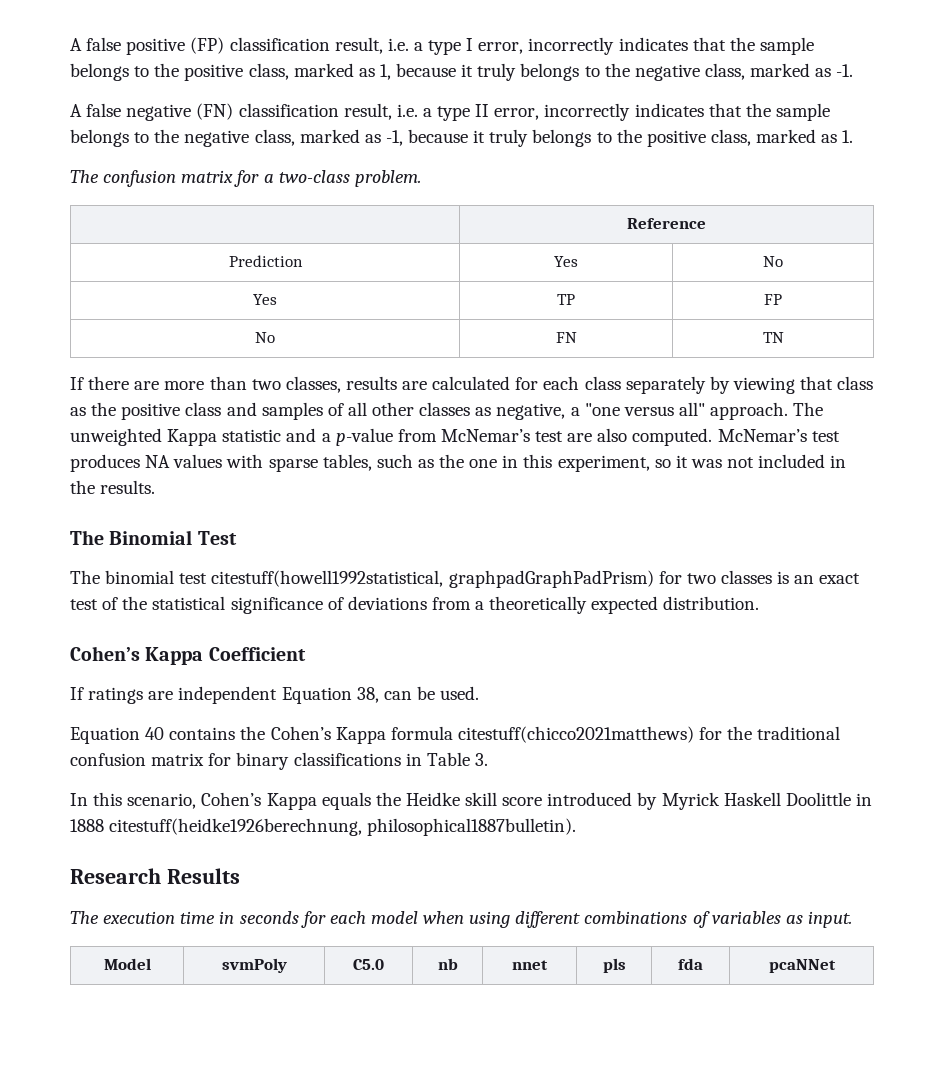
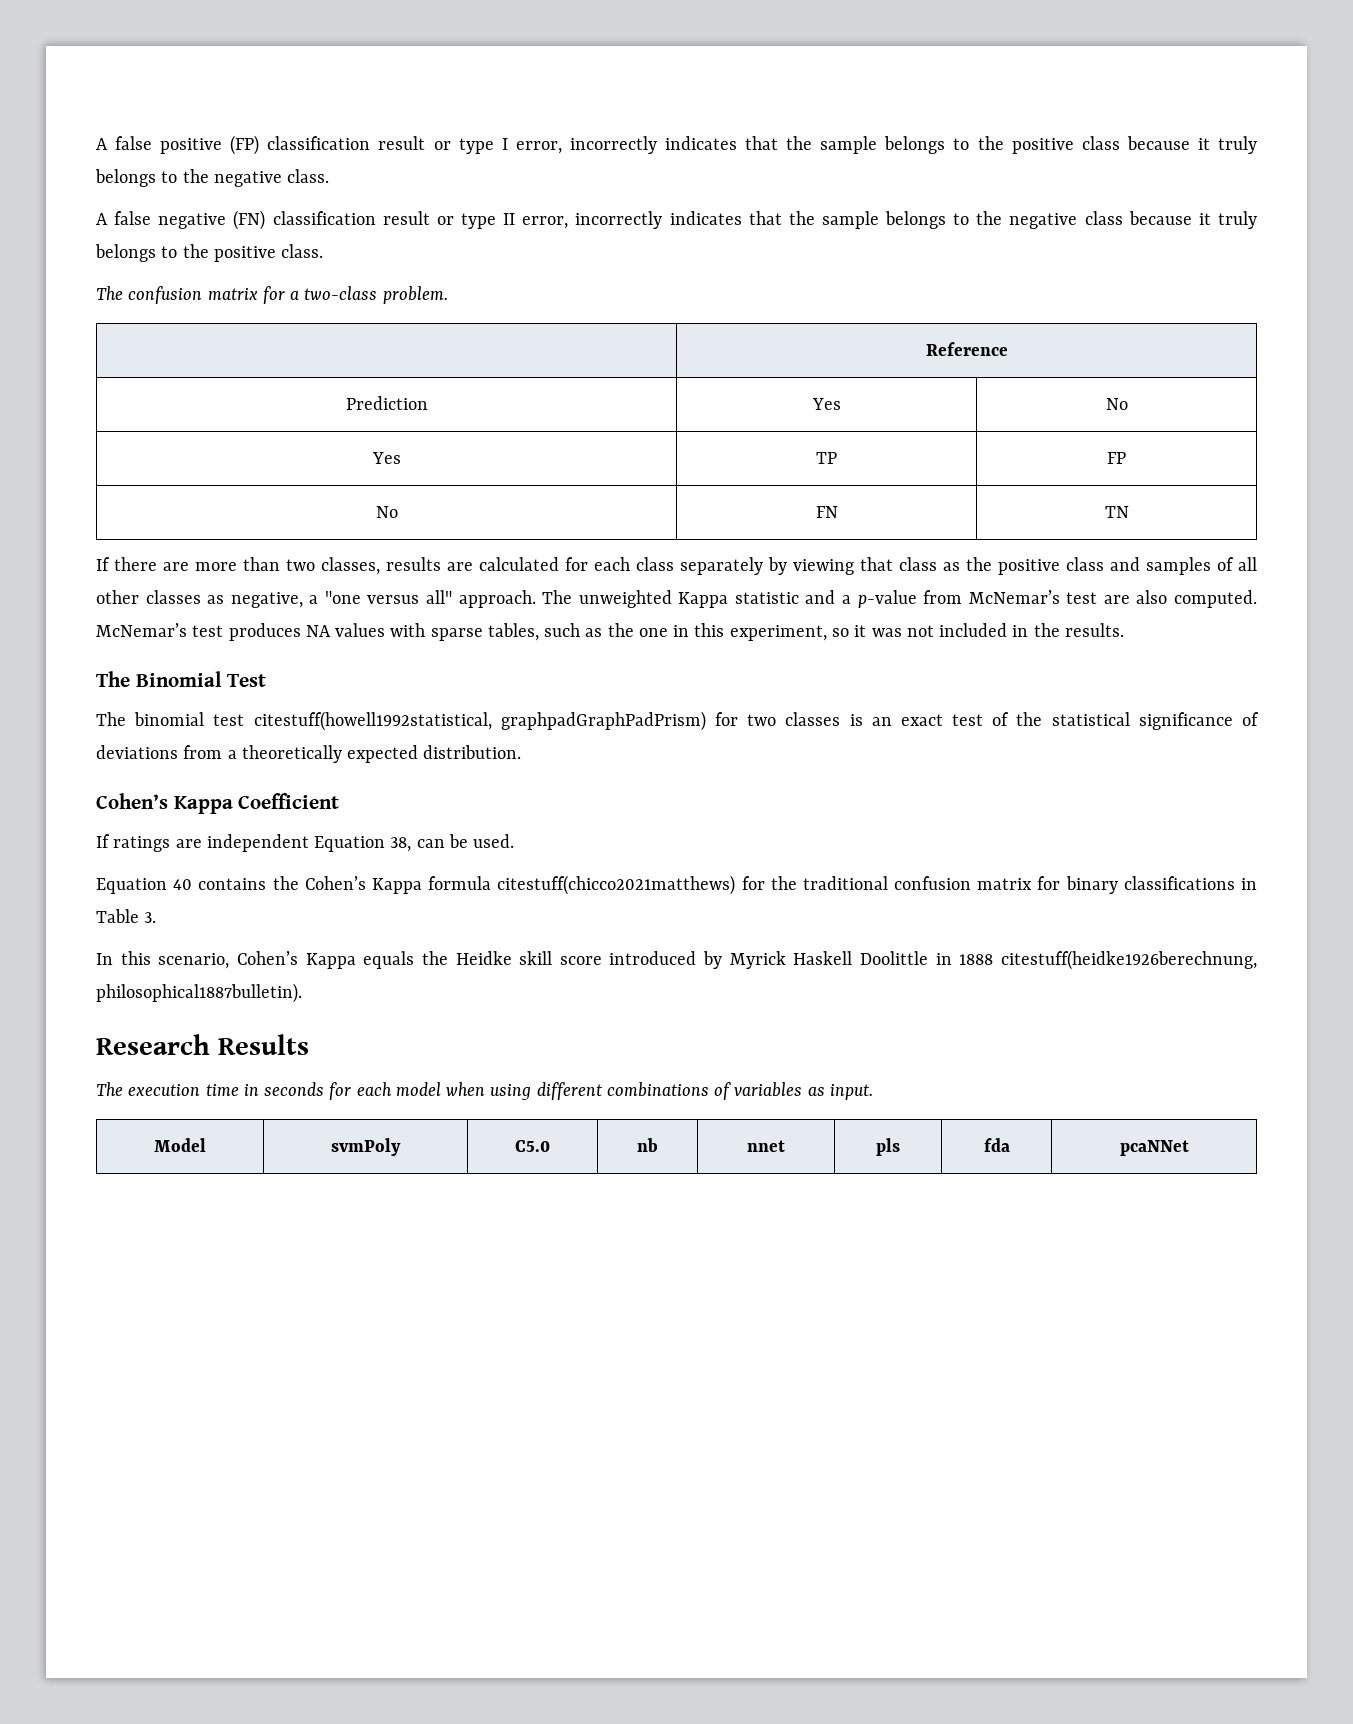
[334,37,423,54] result, i.e. a -> [378,136,451,150] result or
[248,63,391,80] class, marked as 1, -> [1081,136,1120,150] class
[704,63,854,80] class, marked as -1. -> [287,169,330,183] class.
[343,103,432,120] result, i.e. a -> [382,211,454,225] result or
[254,129,403,146] class, marked as -1, -> [1084,211,1123,225] class
[710,129,854,146] class, marked as 1. -> [281,244,324,258] class.

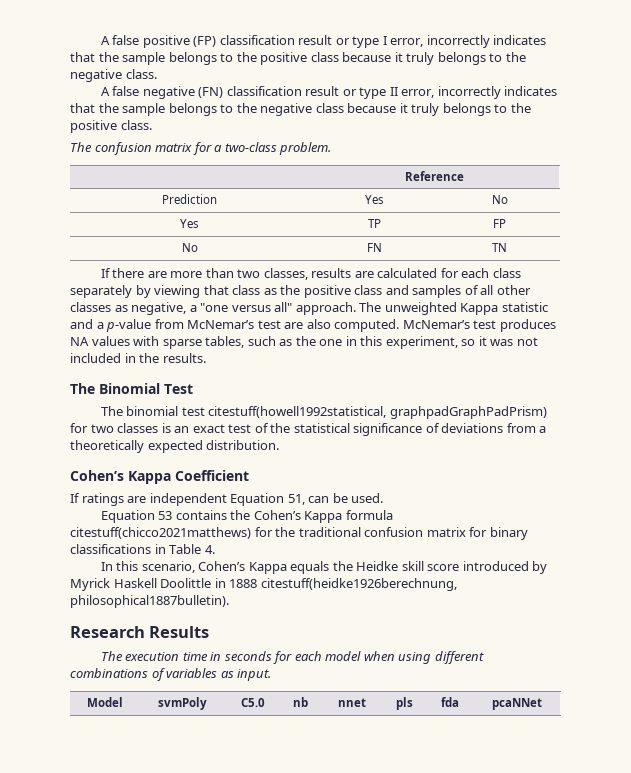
[390,837,412,852] 38, -> [287,494,305,505] 51,
[173,879,193,890] 40 -> [158,511,173,520] 53
[144,912,157,923] 3. -> [204,545,215,554] 4.

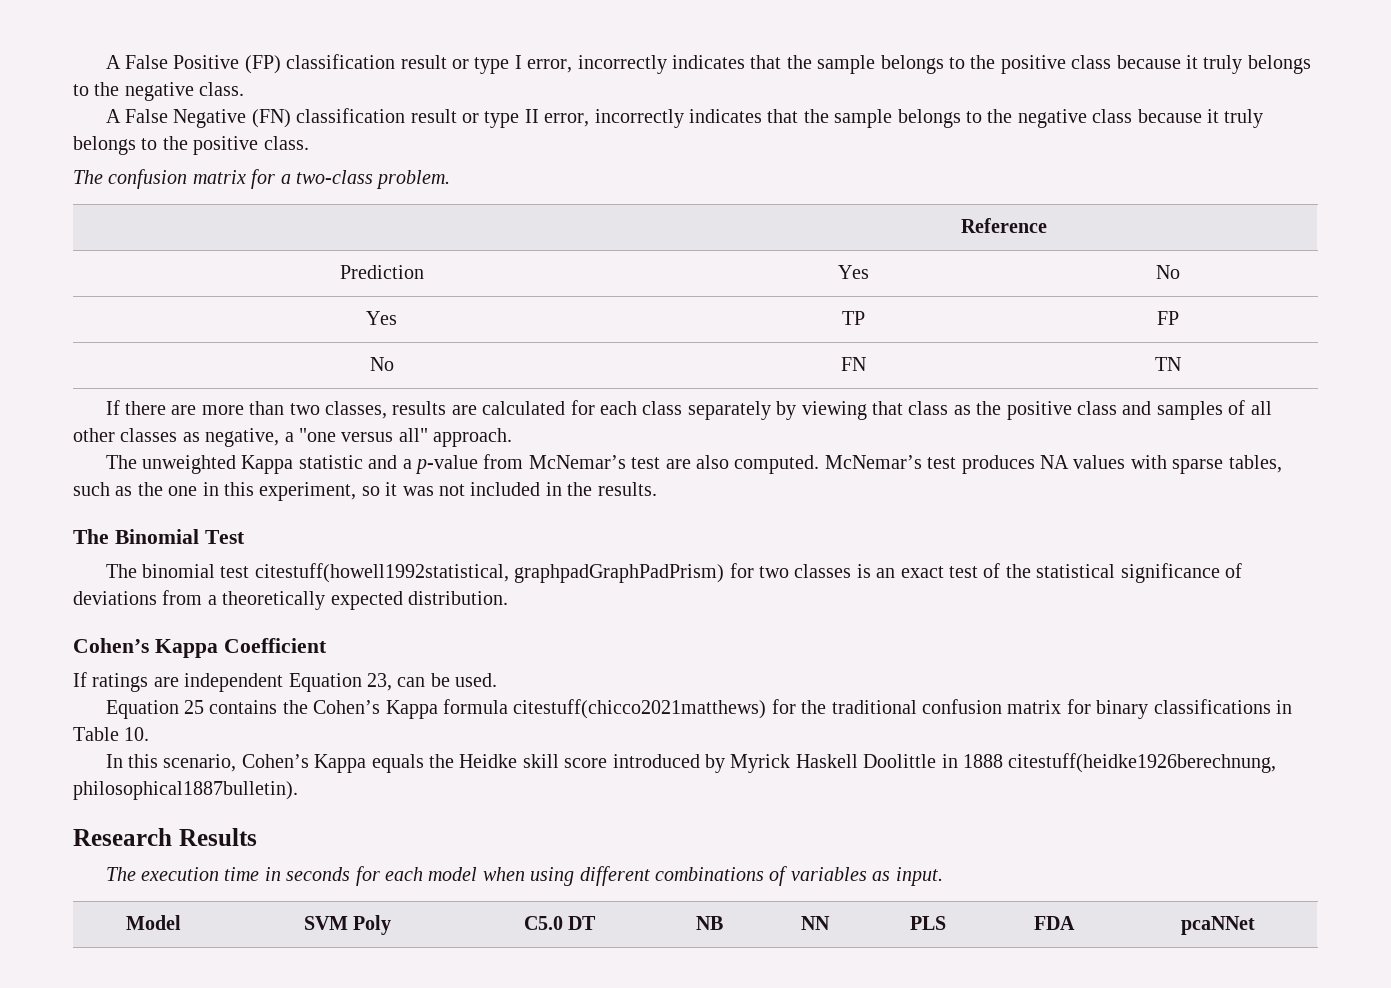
[100,35,190,48] A false positive -> [105,55,240,69] A False Positive
[112,86,195,99] false negative -> [124,109,247,128] False Negative
(356, 308) none -> (513, 437) //
[287,494,305,505] 51, -> [367,673,392,691] 23,
[158,511,173,520] 53 -> [183,700,204,714] 25
[204,545,215,554] 4. -> [124,727,150,741] 10.
[158,697,207,710] svmPoly -> [303,915,392,935] SVM Poly
[293,697,308,707] [337,698,366,707] [395,697,413,710] [440,697,459,707] | nb | nnet | pls | fda -> [568,916,597,930] [696,916,723,930] [800,916,830,930] [910,916,946,930] [1033,916,1075,930] DT | NB | NN | PLS | FDA

